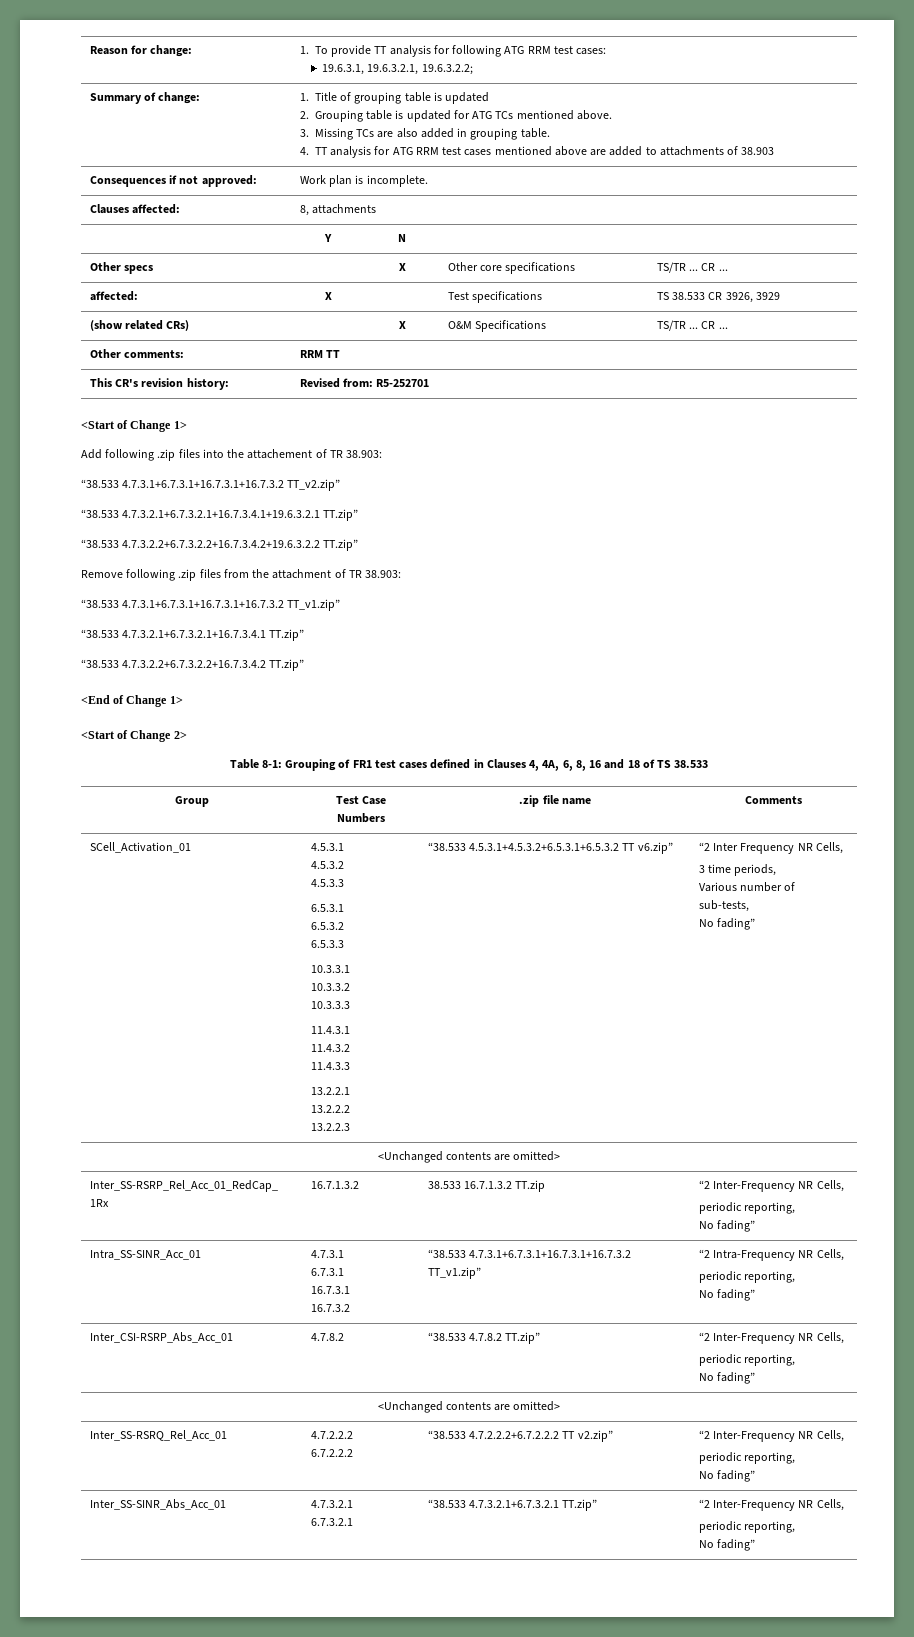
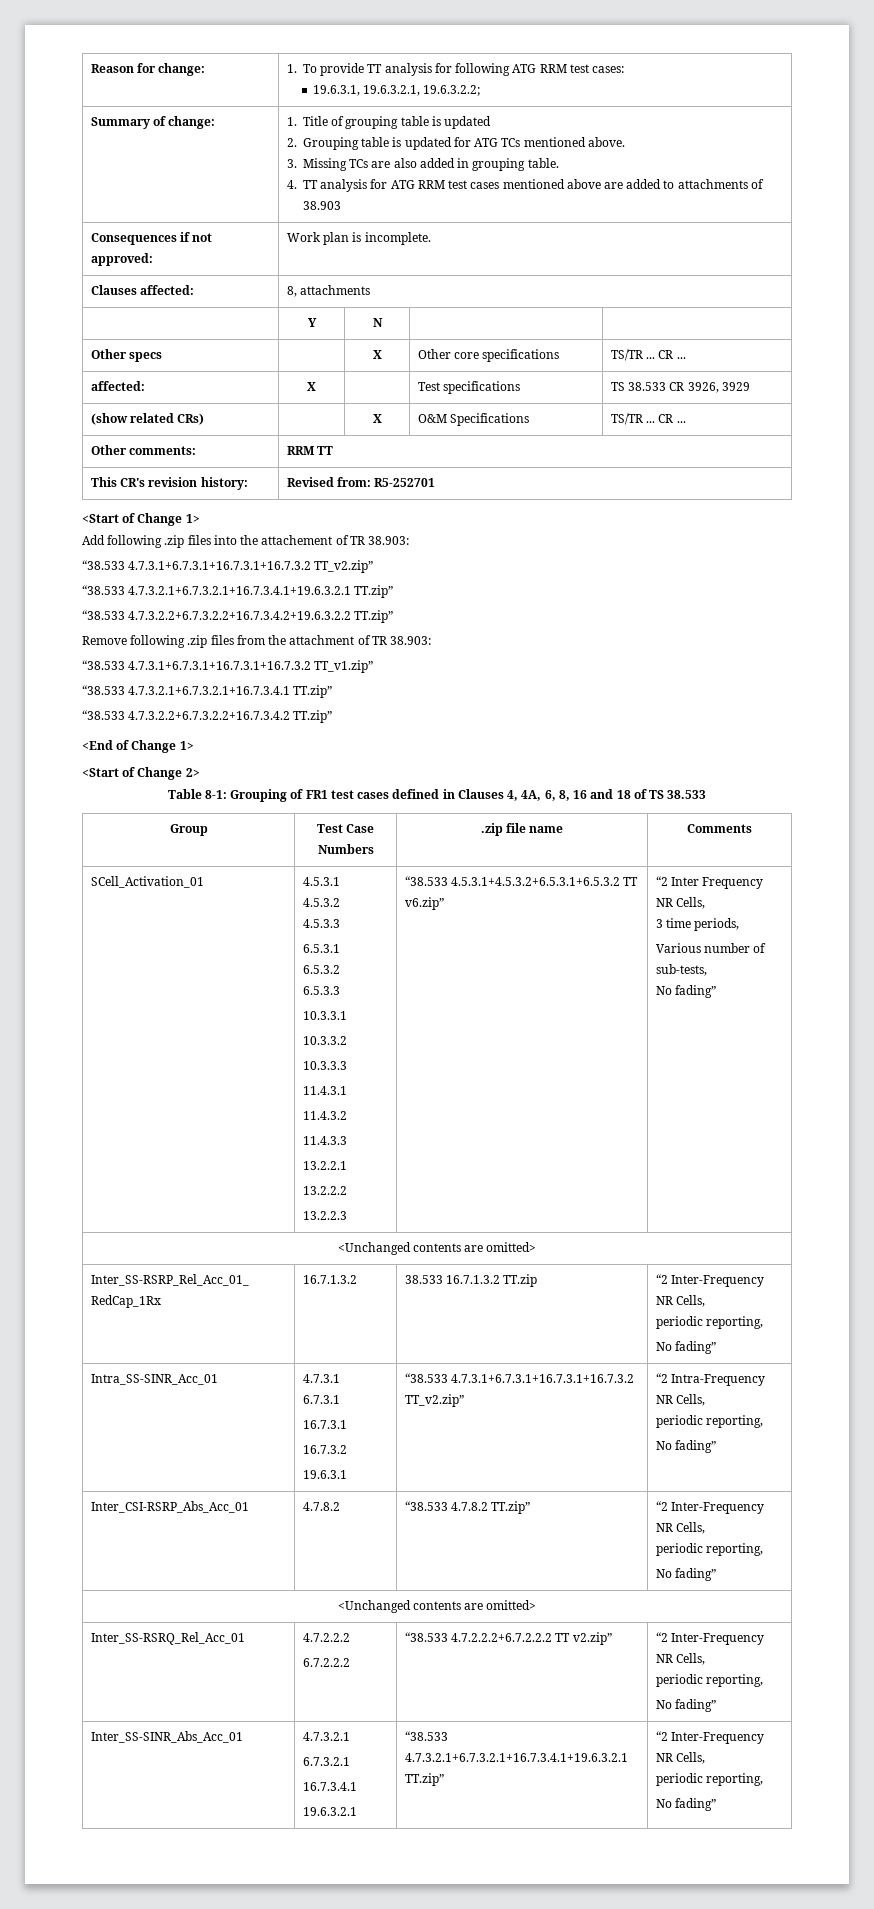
[427,1249,632,1258] [427,1267,481,1279] | “38.533 4.7.3.1+6.7.3.1+16.7.3.1+16.7.3.2 TT_v1.zip” -> [302,1470,347,1479] [404,1373,635,1383] [404,1394,464,1407] // 19.6.3.1 | “38.533 4.7.3.1+6.7.3.1+16.7.3.1+16.7.3.2 TT_v2.zip”
[427,1499,560,1508] | “38.533 4.7.3.2.1+6.7.3.2.1 -> [302,1782,357,1791] [302,1807,357,1816] [404,1731,448,1741] [404,1753,628,1762] // 16.7.3.4.1 // 19.6.3.2.1 | “38.533 4.7.3.2.1+6.7.3.2.1+16.7.3.4.1+19.6.3.2.1

